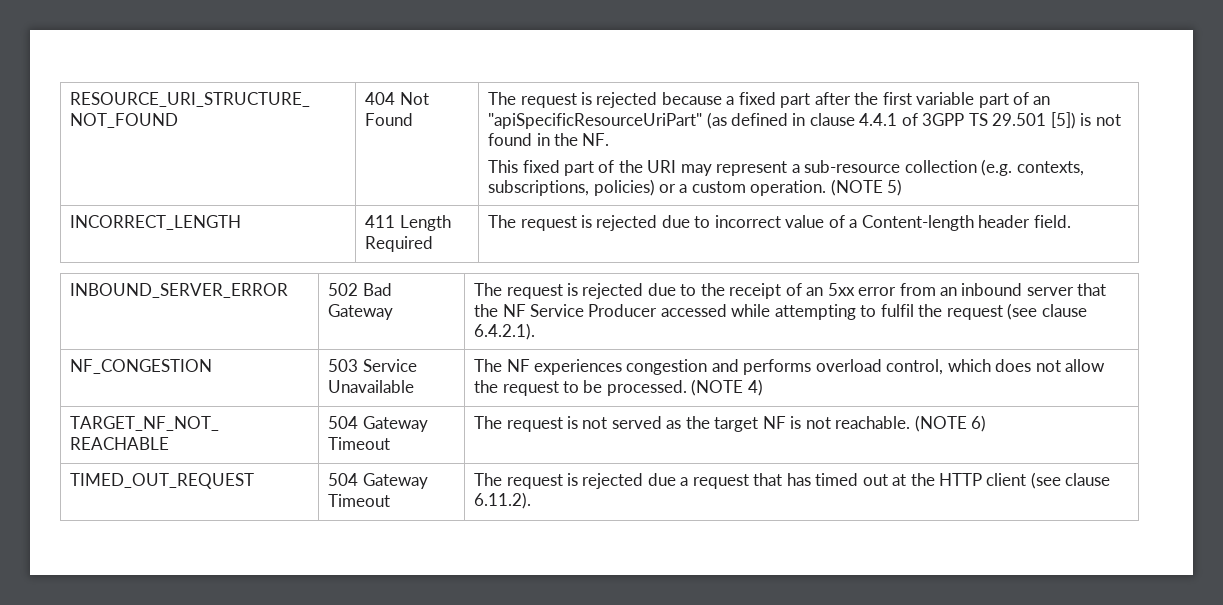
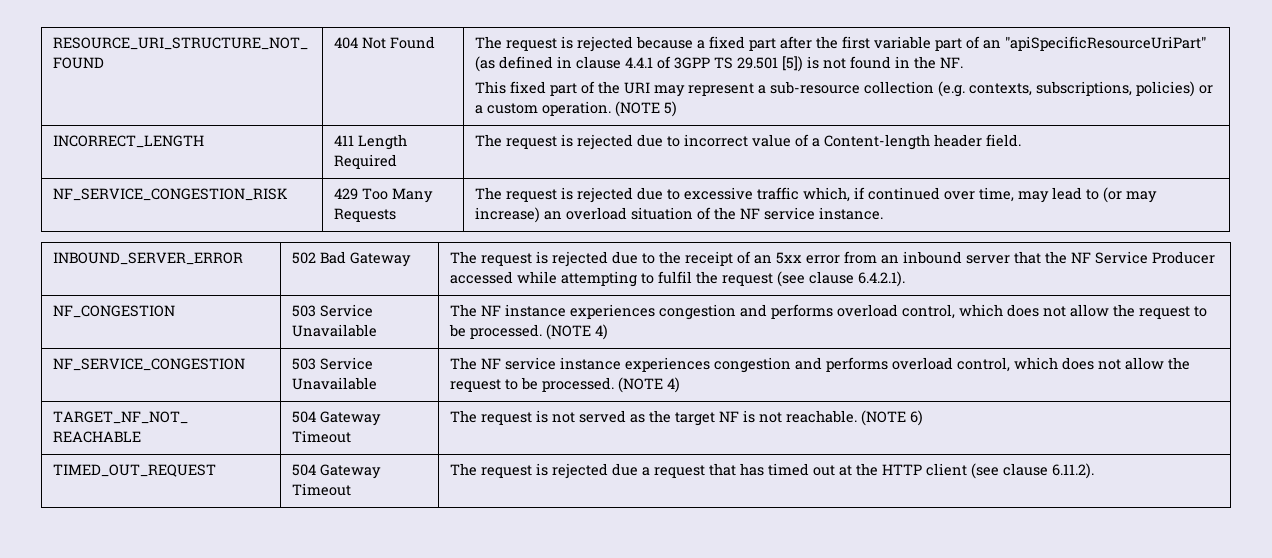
(1071, 221) none -> [53,188,289,201] [334,188,434,203] [334,208,397,222] [475,187,1158,203] [475,207,884,223] // NF_SERVICE_CONGESTION_RISK | 429 Too Many Requests | The request is rejected due to excessive traffic which, if continued over time, may lead to (or may increase) an overload situation of the NF service instance.
(530, 365) none -> [505,304,1208,320] [449,324,609,340] [53,358,246,371] [292,357,374,370] [292,377,378,390] [450,357,622,370] instance experiences congestion and performs overload control, which does not allow the request to be processed. (NOTE 4) // NF_SERVICE_CONGESTION | 503 Service Unavailable | The NF service instance

